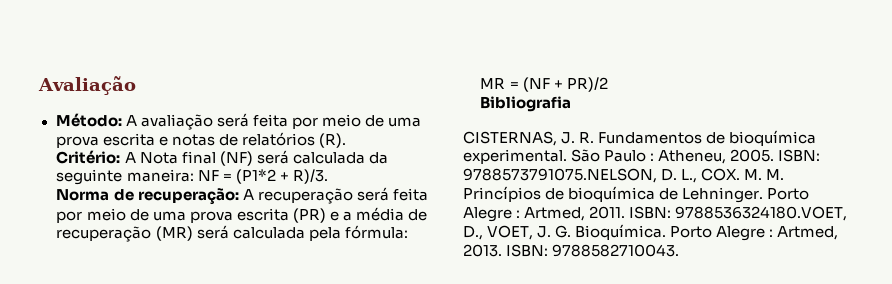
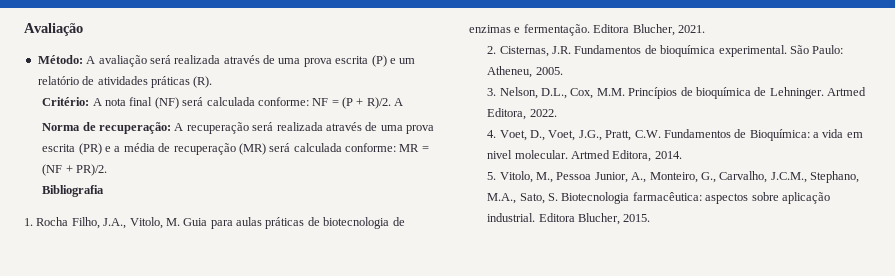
[252,114,421,129] [55,132,315,148] feita por meio de uma prova escrita e notas de relatórios -> [174,55,416,67] [37,76,190,88] realizada através de uma prova escrita (P) e um relatório de atividades práticas
[139,152,178,164] Nota -> [104,98,126,106] nota
[368,152,388,164] [56,169,328,185] da seguinte maneira: NF = (P1*2 + R)/3. -> [257,97,404,109] conforme: NF = (P + R)/2. A
[392,188,428,201] [56,208,126,223] feita por meio -> [276,122,362,131] realizada através
[308,225,408,241] pela fórmula: -> [344,143,396,152] conforme:
[566,77,608,92] PR)/2 -> [75,164,107,176] PR)/2.
[463,131,595,146] CISTERNAS, J. R. -> [24,217,405,229] [469,24,705,36] [487,46,571,57] 1. Rocha Filho, J.A., Vitolo, M. Guia para aulas práticas de biotecnologia de enzimas e fermentação. Editora Blucher, 2021. // 2. Cisternas, J.R.
[604,150,655,162] Paulo : -> [812,45,844,54] Paulo:
[778,149,821,162] [463,168,785,183] ISBN: 9788573791075.NELSON, D. L., COX. M. M. -> [487,87,625,99] // 3. Nelson, D.L., Cox, M.M.
[767,188,810,200] [463,206,848,222] [463,224,839,241] [463,244,680,257] Porto Alegre : Artmed, 2011. ISBN: 9788536324180.VOET, D., VOET, J. G. Bioquímica. Porto Alegre : Artmed, 2013. ISBN: 9788582710043. -> [826,87,866,96] [487,108,557,120] [487,129,863,141] [487,150,682,162] [487,171,859,183] [487,192,830,204] [487,213,651,225] Artmed Editora, 2022. // 4. Voet, D., Voet, J.G., Pratt, C.W. Fundamentos de Bioquímica: a vida em nivel molecular. Artmed Editora, 2014. // 5. Vitolo, M., Pessoa Junior, A., Monteiro, G., Carvalho, J.C.M., Stephano, M.A., Sato, S. Biotecnologia farmacêutica: aspectos sobre aplicação industrial. Editora Blucher, 2015.

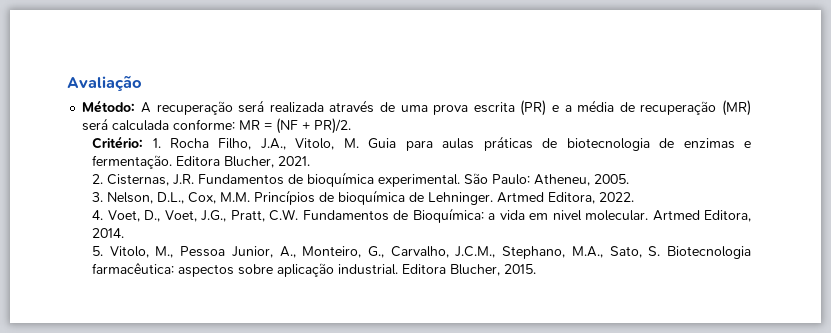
[98,55,416,67] [37,76,213,88] [42,97,404,109] [42,122,184,134] avaliação será realizada através de uma prova escrita (P) e um relatório de atividades práticas (R). // Critério: A nota final (NF) será calculada conforme: NF = (P + R)/2. A // Norma de recuperação: A -> (151, 107) none
[42,185,105,197] Bibliografia // -> [92,136,144,149] Critério:

